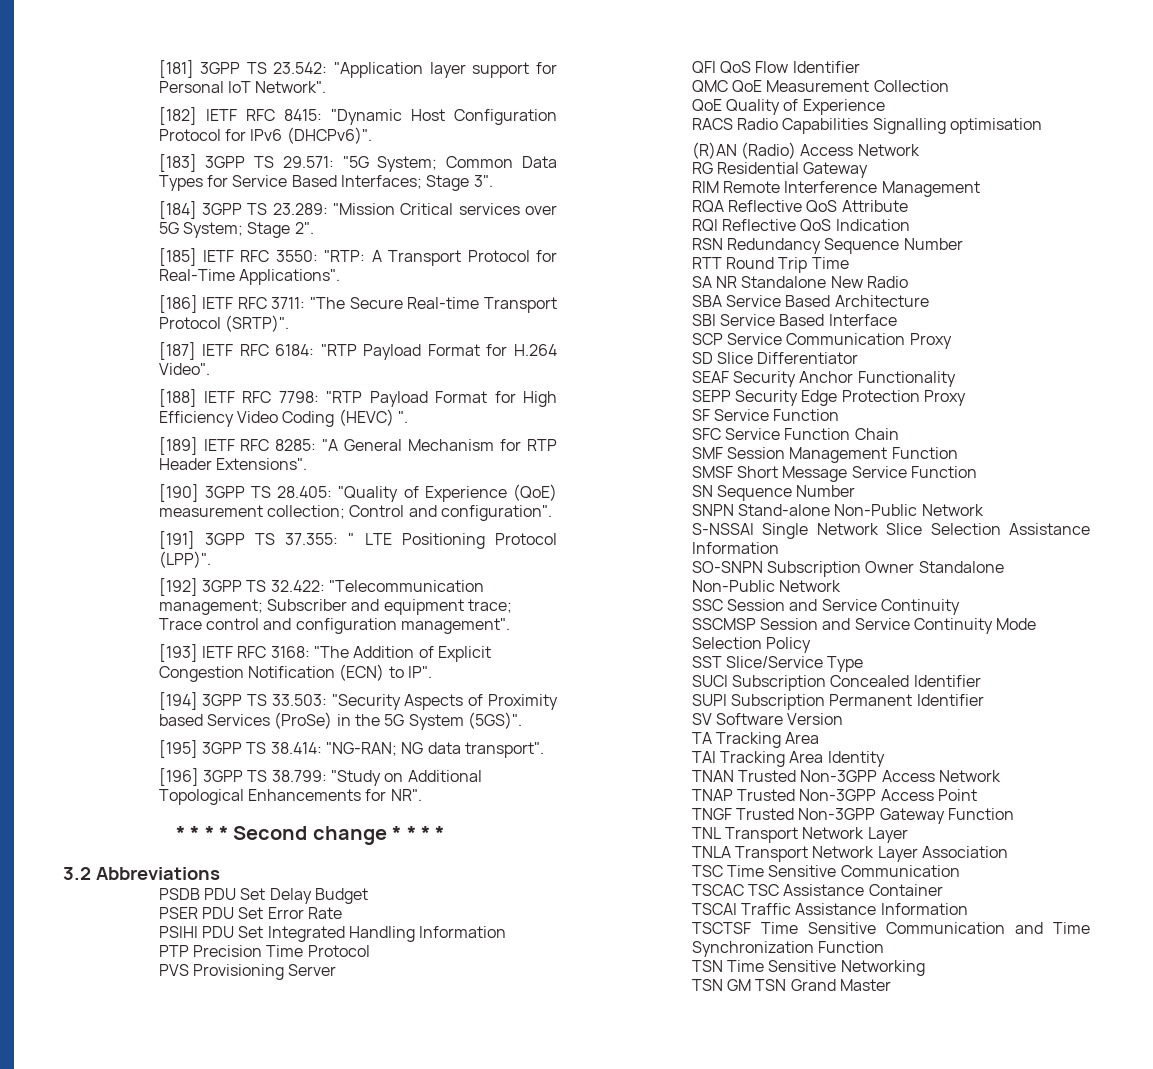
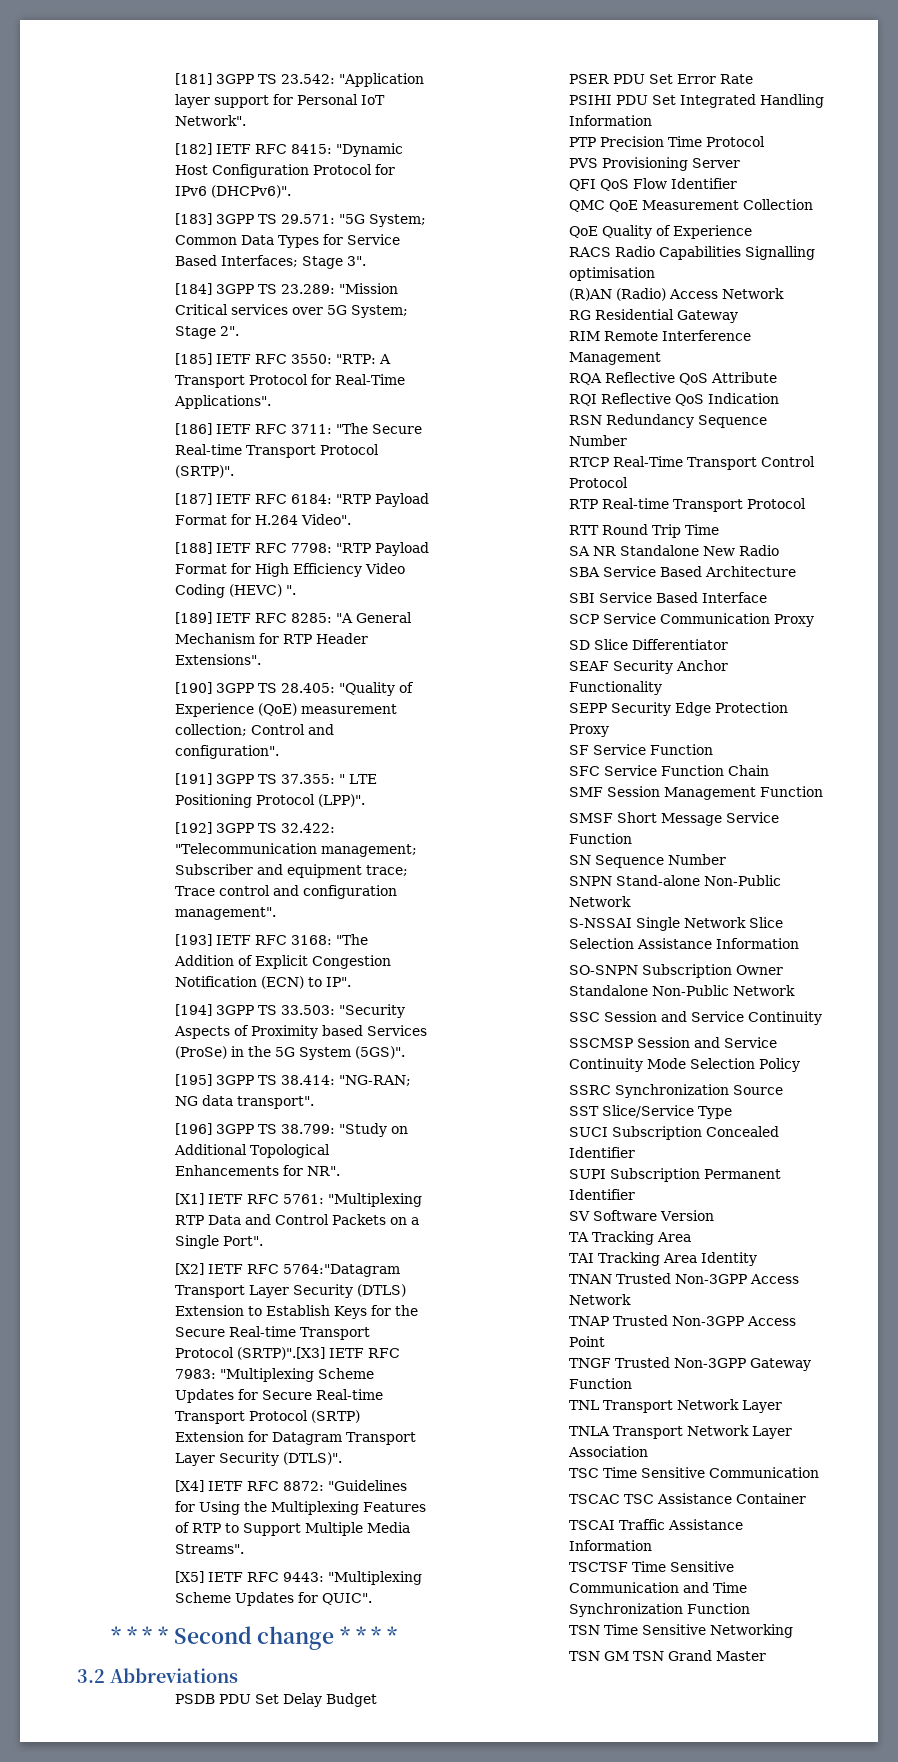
(422, 795) none -> [175,1193,423,1207] [175,1214,420,1225] [175,1235,264,1249] [175,1263,401,1277] [175,1284,407,1298] [175,1305,419,1319] [175,1326,371,1340] [175,1347,401,1360] [175,1368,375,1382] [175,1389,384,1403] [175,1410,361,1424] [175,1431,417,1445] [175,1452,343,1466] [175,1480,408,1492] [175,1501,427,1515] [175,1522,411,1536] [175,1544,245,1554] [175,1571,423,1585] [175,1592,373,1606] // [X1] IETF RFC 5761: "Multiplexing RTP Data and Control Packets on a Single Port". // [X2] IETF RFC 5764:"Datagram Transport Layer Security (DTLS) Extension to Establish Keys for the Secure Real-time Transport Protocol (SRTP)".[X3] IETF RFC 7983: "Multiplexing Scheme Updates for Secure Real-time Transport Protocol (SRTP) Extension for Datagram Transport Layer Security (DTLS)". // [X4] IETF RFC 8872: "Guidelines for Using the Multiplexing Features of RTP to Support Multiple Media Streams". // [X5] IETF RFC 9443: "Multiplexing Scheme Updates for QUIC".
(963, 244) none -> [569,456,816,470] [569,477,629,488] [569,498,807,512] // RTCP Real-Time Transport Control Protocol // RTP Real-time Transport Protocol
(811, 645) none -> [569,1084,784,1098] // SSRC Synchronization Source

